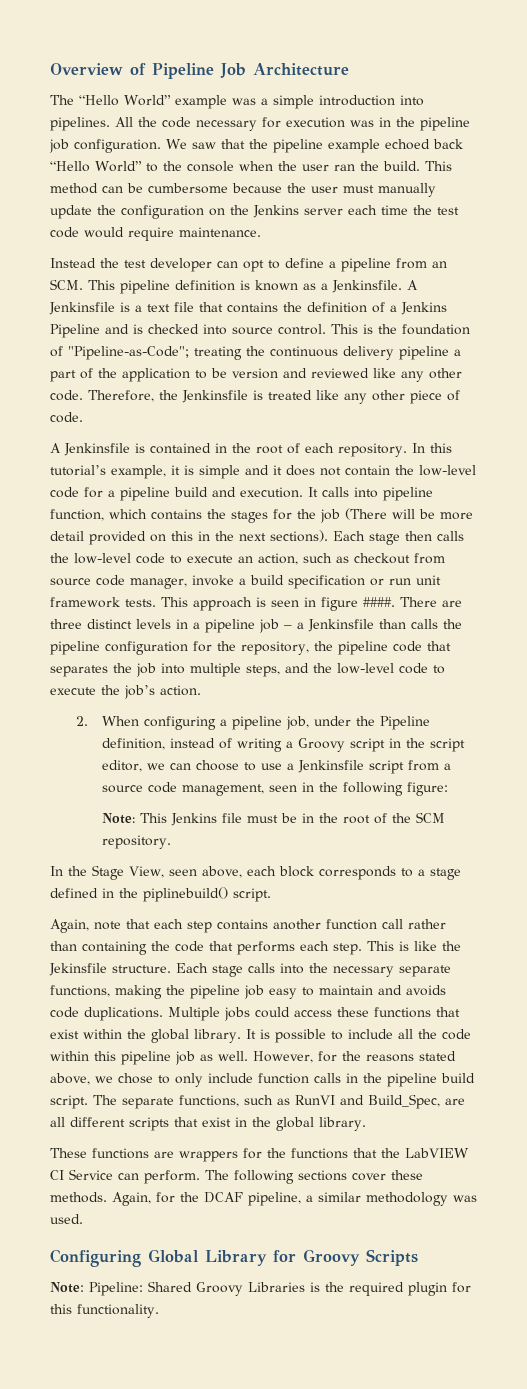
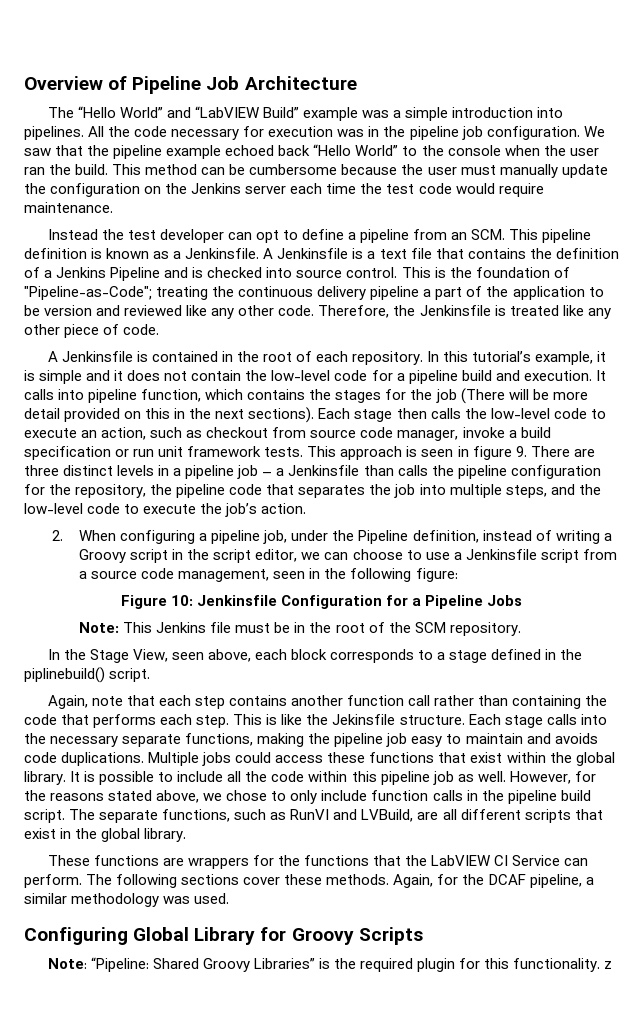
(171, 100) none -> [166,106,299,118] and “LabVIEW Build”
[363,597,395,607] ####. -> [515,446,527,457] 9.
(449, 789) none -> [120,595,523,609] // Figure 10: Jenkinsfile Configuration for a Pipeline Jobs
[368,1094,440,1109] Build_Spec, -> [361,809,414,822] LVBuild,
[89,1282,143,1296] Pipeline: -> [90,957,149,972] “Pipeline:
[248,1282,305,1292] Libraries -> [253,958,315,969] Libraries”
(159, 1311) none -> [604,961,613,969] z

